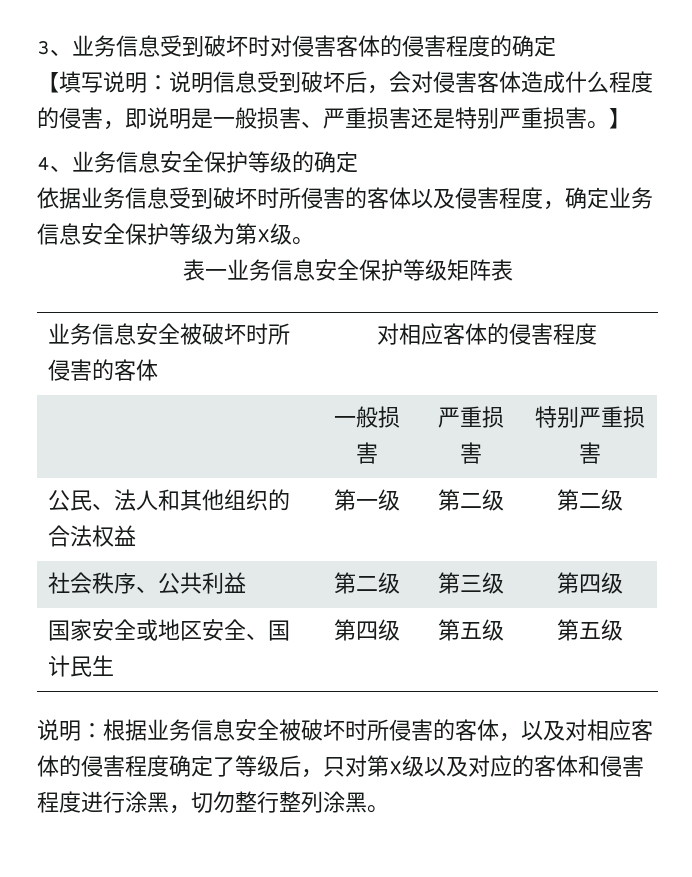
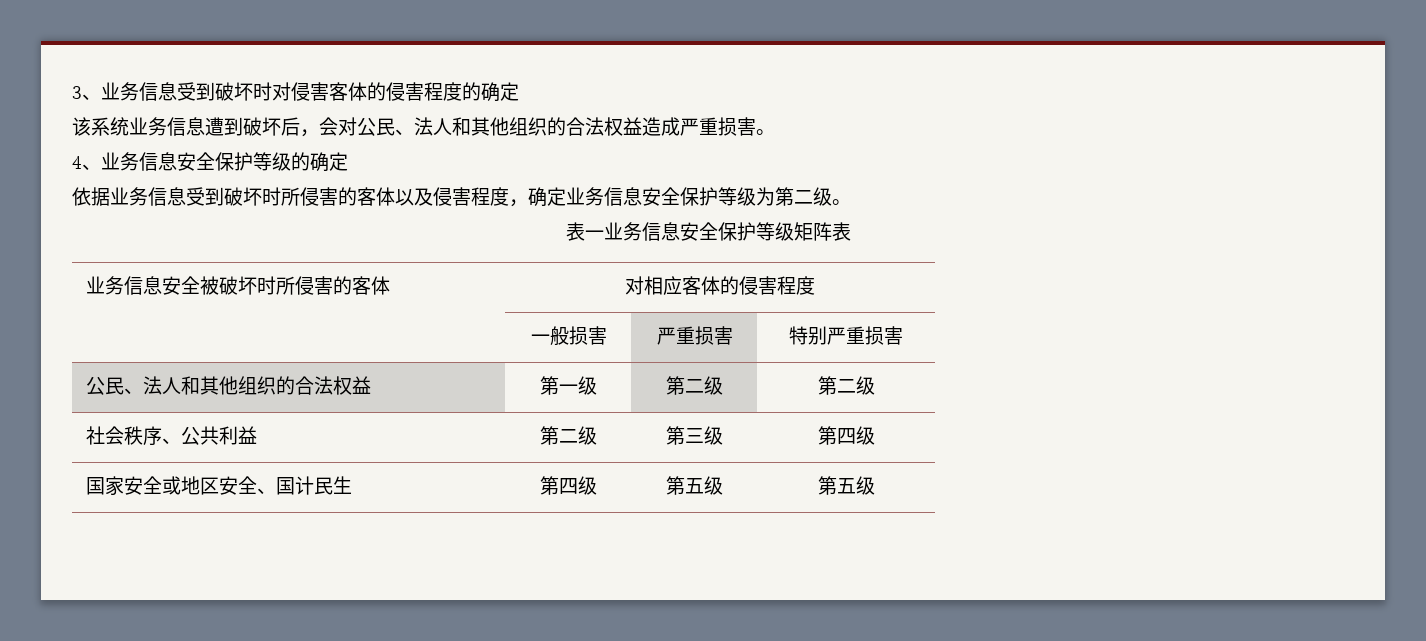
[37,71,653,94] [37,107,499,130] 【填写说明：说明信息受到破坏后，会对侵害客体造成什么程度的侵害，即说明是一般损害、严重损害还是特别 -> [72,117,680,137] 该系统业务信息遭到破坏后，会对公民、法人和其他组织的合法权益造成
[609,108,631,129] 】 -> (775, 132) none
[257,229,270,243] X -> [794,190,813,204] 二
[37,719,653,742] [37,755,644,778] [37,791,389,814] // 说明：根据业务信息安全被破坏时所侵害的客体，以及对相应客体的侵害程度确定了等级后，只对第X级以及对应的客体和侵害程度进行涂黑，切勿整行整列涂黑。 -> (875, 485) none

